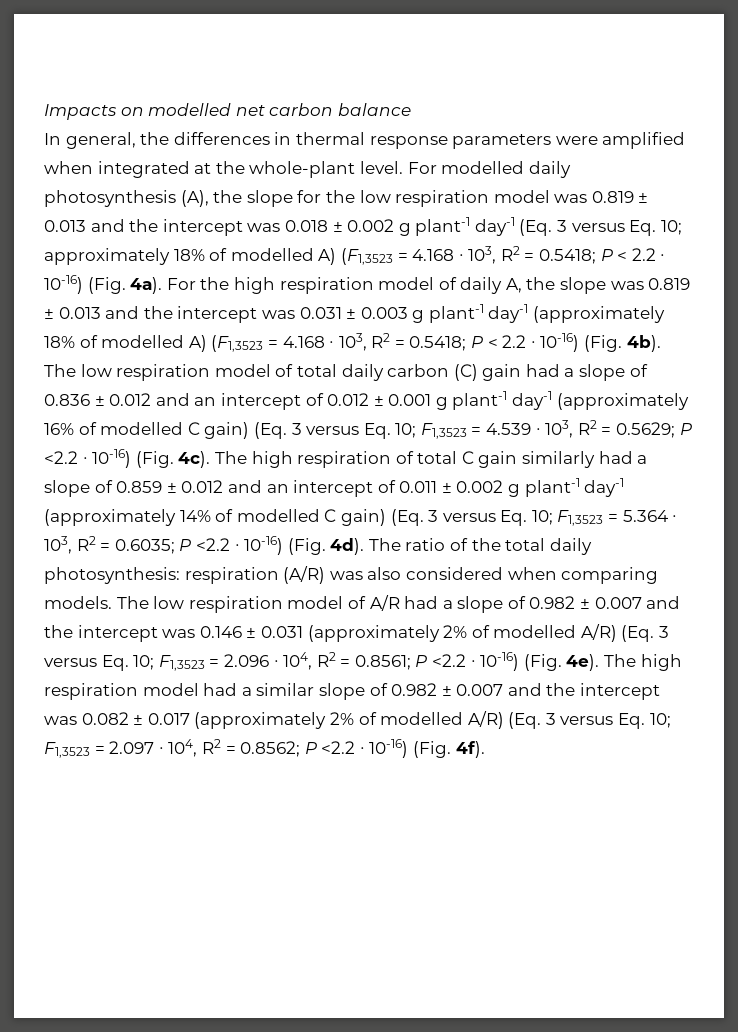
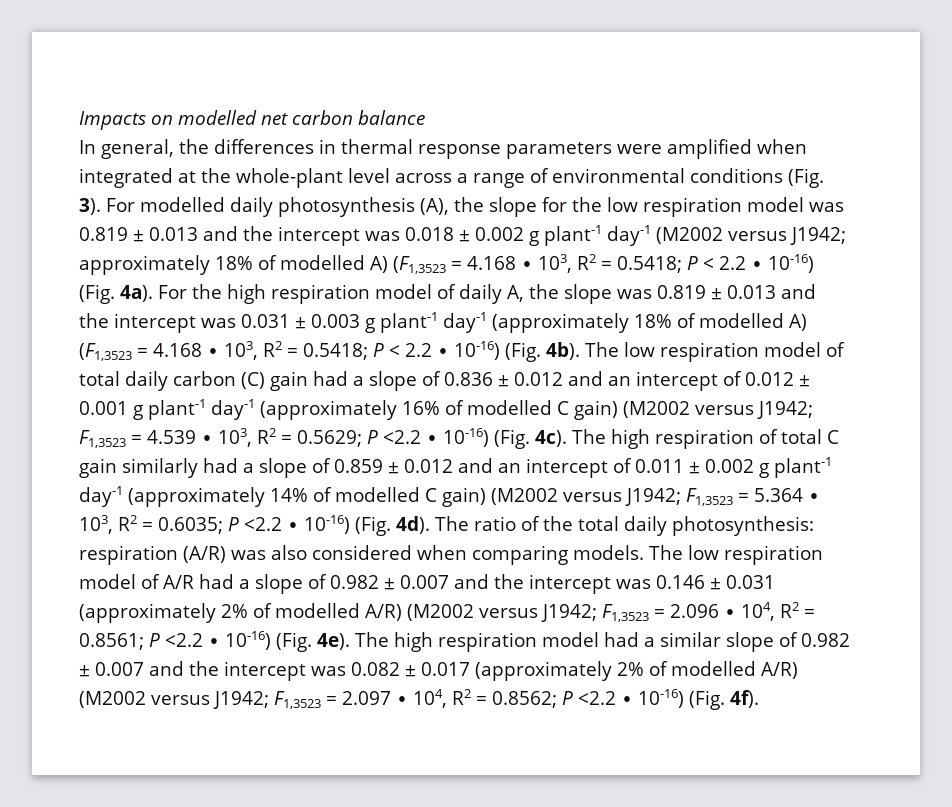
[359,161,403,174] level. -> [348,168,824,188] [79,198,101,215] level across a range of environmental conditions (Fig. 3).
[519,219,682,236] (Eq. 3 versus Eq. 10; -> [656,227,846,245] (M2002 versus J1942;
[253,422,417,439] (Eq. 3 versus Eq. 10; -> [623,401,813,419] (M2002 versus J1942;
[390,509,553,526] (Eq. 3 versus Eq. 10; -> [491,488,681,506] (M2002 versus J1942;
[621,625,670,642] [44,655,155,671] (Eq. 3 versus Eq. 10; -> [407,604,597,622] (M2002 versus J1942;
[508,712,671,729] (Eq. 3 versus Eq. 10; -> [79,691,269,709] (M2002 versus J1942;

